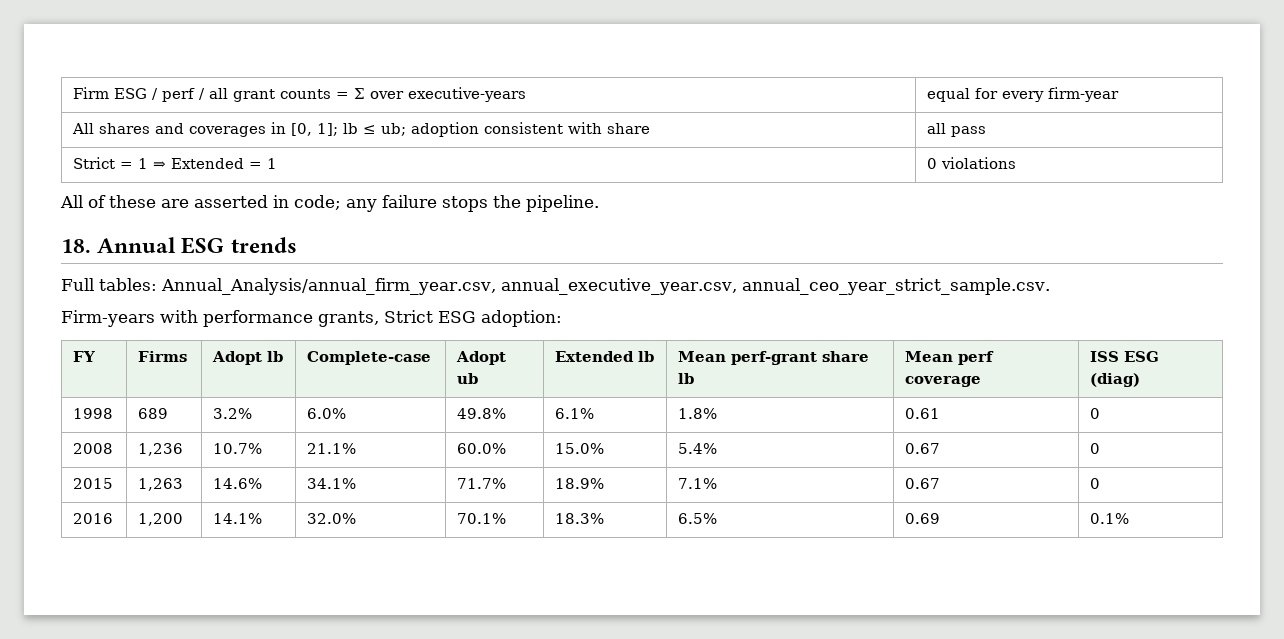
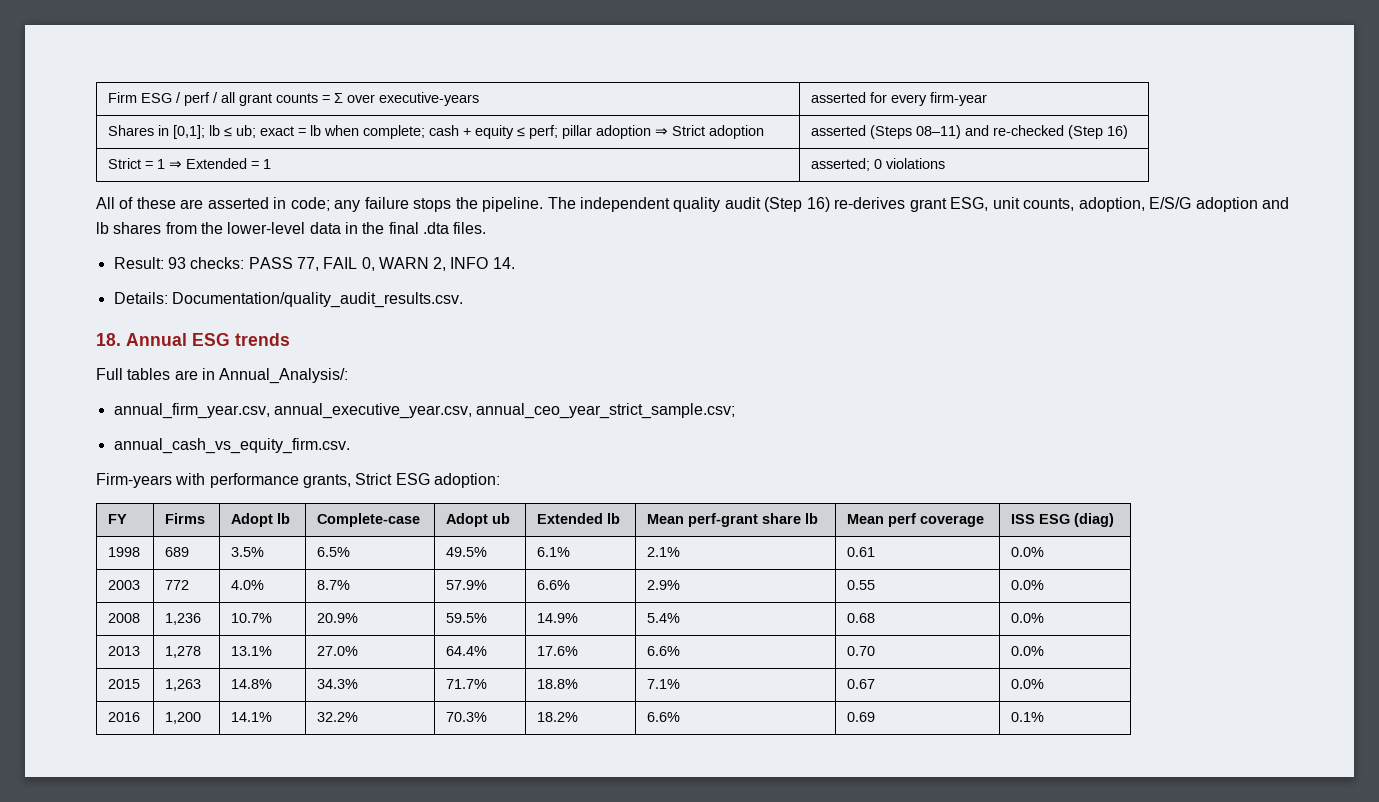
[927,88,971,102] equal -> [811,92,867,103] asserted
[72,122,651,137] [927,123,987,137] All shares and coverages in [0, 1]; lb ≤ ub; adoption consistent with share | all pass -> [108,125,765,139] [811,125,1129,139] Shares in [0,1]; lb ≤ ub; exact = lb when complete; cash + equity ≤ perf; pillar adoption ⇒ Strict adoption | asserted (Steps 08–11) and re-checked (Step 16)
(278, 163) none -> [811,158,871,171] asserted;
(599, 203) none -> [547,197,1290,212] [96,222,487,234] [113,257,515,271] [113,292,463,308] The independent quality audit (Step 16) re-derives grant ESG, unit counts, adoption, E/S/G adoption and lb shares from the lower-level data in the final .dta files. // Result: 93 checks: PASS 77, FAIL 0, WARN 2, INFO 14. // Details: Documentation/quality_audit_results.csv.
[99,278,1050,295] tables: Annual_Analysis/annual_firm_year.csv, annual_executive_year.csv, annual_ceo_year_strict_sample.csv. -> [127,368,349,384] [113,403,736,419] [113,438,350,454] tables are in Annual_Analysis/: // annual_firm_year.csv, annual_executive_year.csv, annual_ceo_year_strict_sample.csv; // annual_cash_vs_equity_firm.csv.
[213,408,253,419] [307,408,347,419] [457,408,507,419] 3.2% | 6.0% | 49.8% -> [231,547,265,557] [317,547,351,557] [446,547,488,557] 3.5% | 6.5% | 49.5%
[678,408,718,419] 1.8% -> [647,547,681,557] 2.1%
[1090,408,1101,419] [73,443,114,454] [138,443,184,456] [213,443,263,454] [307,443,357,454] [457,443,507,454] [555,443,605,454] [678,443,718,454] [905,443,941,454] [1090,443,1101,454] 0 // 2008 | 1,236 | 10.7% | 21.1% | 60.0% | 15.0% | 5.4% | 0.67 | 0 -> [1011,547,1045,557] [108,580,141,590] [165,580,190,590] [231,580,265,590] [317,580,351,590] [446,580,488,590] [537,580,571,590] [647,580,681,590] [847,580,876,590] [1011,580,1045,590] [108,613,141,623] [165,613,202,625] [231,613,273,623] [317,613,359,623] [446,613,488,623] [537,613,579,623] [647,613,681,623] [847,613,876,623] [1011,613,1045,623] [108,646,141,656] [165,646,202,658] [231,646,273,656] [317,646,359,656] [446,646,488,656] [537,646,579,656] [647,646,681,656] [847,646,876,656] [1011,646,1045,656] 0.0% // 2003 | 772 | 4.0% | 8.7% | 57.9% | 6.6% | 2.9% | 0.55 | 0.0% // 2008 | 1,236 | 10.7% | 20.9% | 59.5% | 14.9% | 5.4% | 0.68 | 0.0% // 2013 | 1,278 | 13.1% | 27.0% | 64.4% | 17.6% | 6.6% | 0.70 | 0.0%
[213,478,263,489] [307,478,357,489] 14.6% | 34.1% -> [231,679,273,689] [317,679,359,689] 14.8% | 34.3%
[555,478,605,489] 18.9% -> [537,679,579,689] 18.8%
[1090,478,1101,489] 0 -> [1011,679,1045,689] 0.0%
[307,513,357,524] [457,513,507,524] [555,513,605,524] [678,513,718,524] 32.0% | 70.1% | 18.3% | 6.5% -> [317,712,359,722] [446,712,488,722] [537,712,579,722] [647,712,681,722] 32.2% | 70.3% | 18.2% | 6.6%

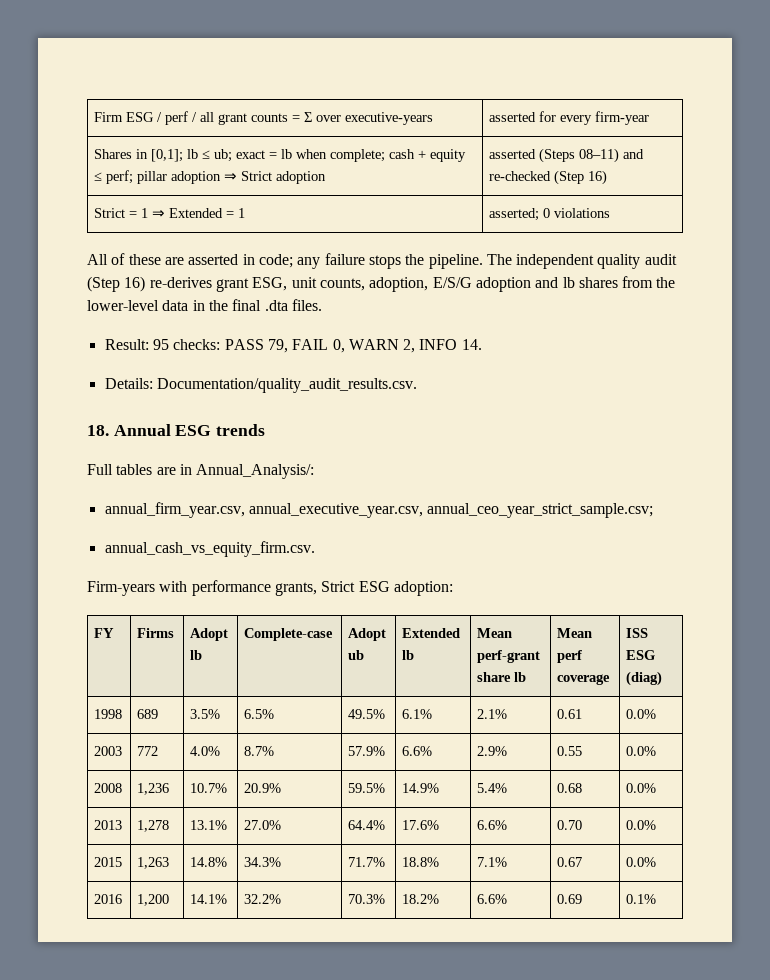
[167,257,186,269] 93 -> [152,339,169,350] 95
[296,257,319,271] 77, -> [267,339,288,353] 79,

